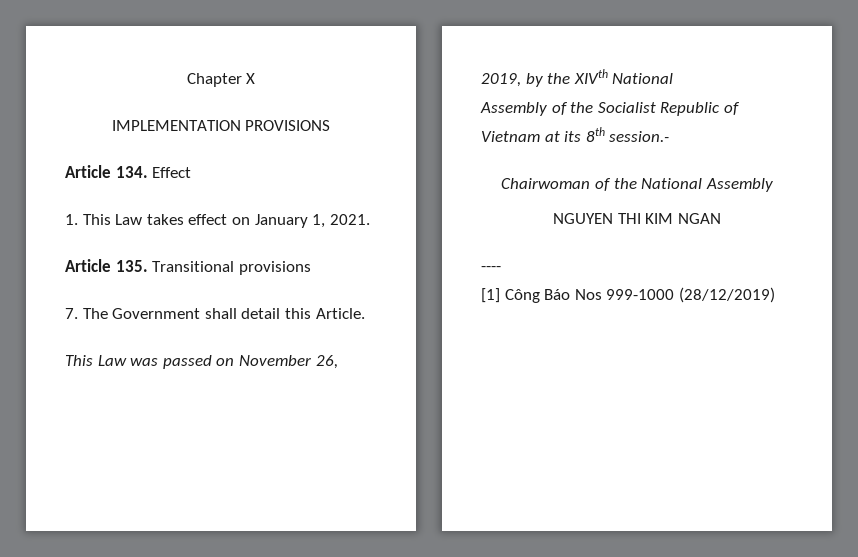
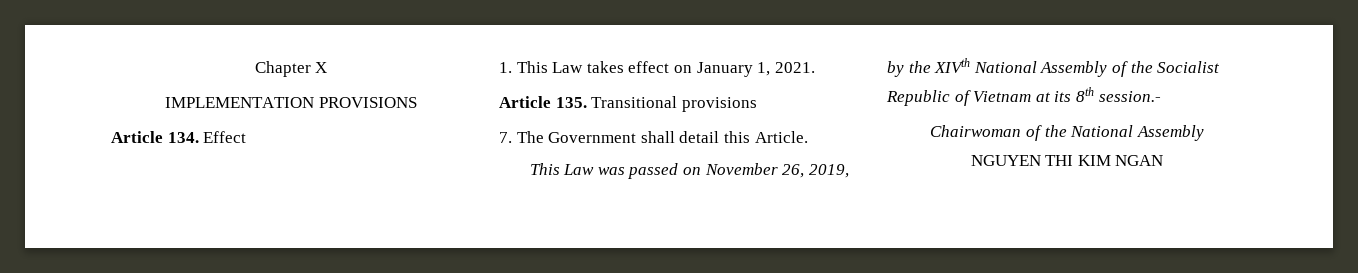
(674, 78) // -> (1037, 67) none
[481,266,501,271] [481,287,775,303] // ---- // [1] Công Báo Nos 999-1000 (28/12/2019) -> (1164, 160) none

